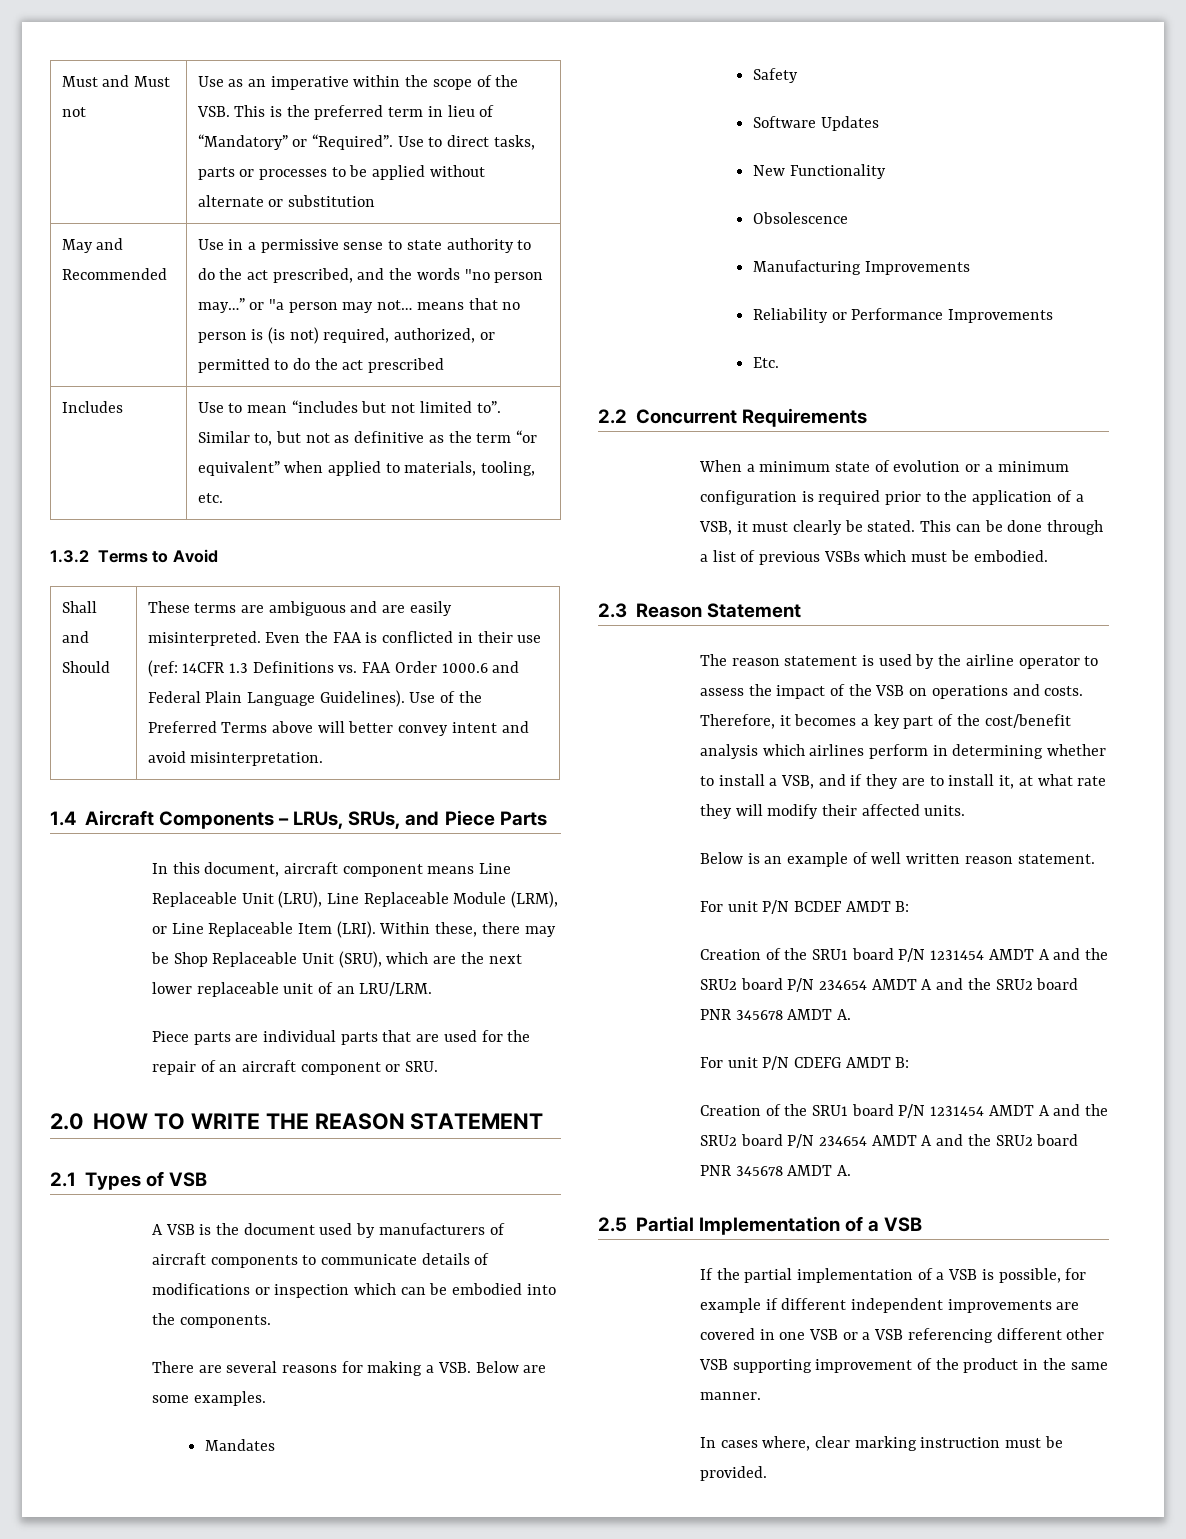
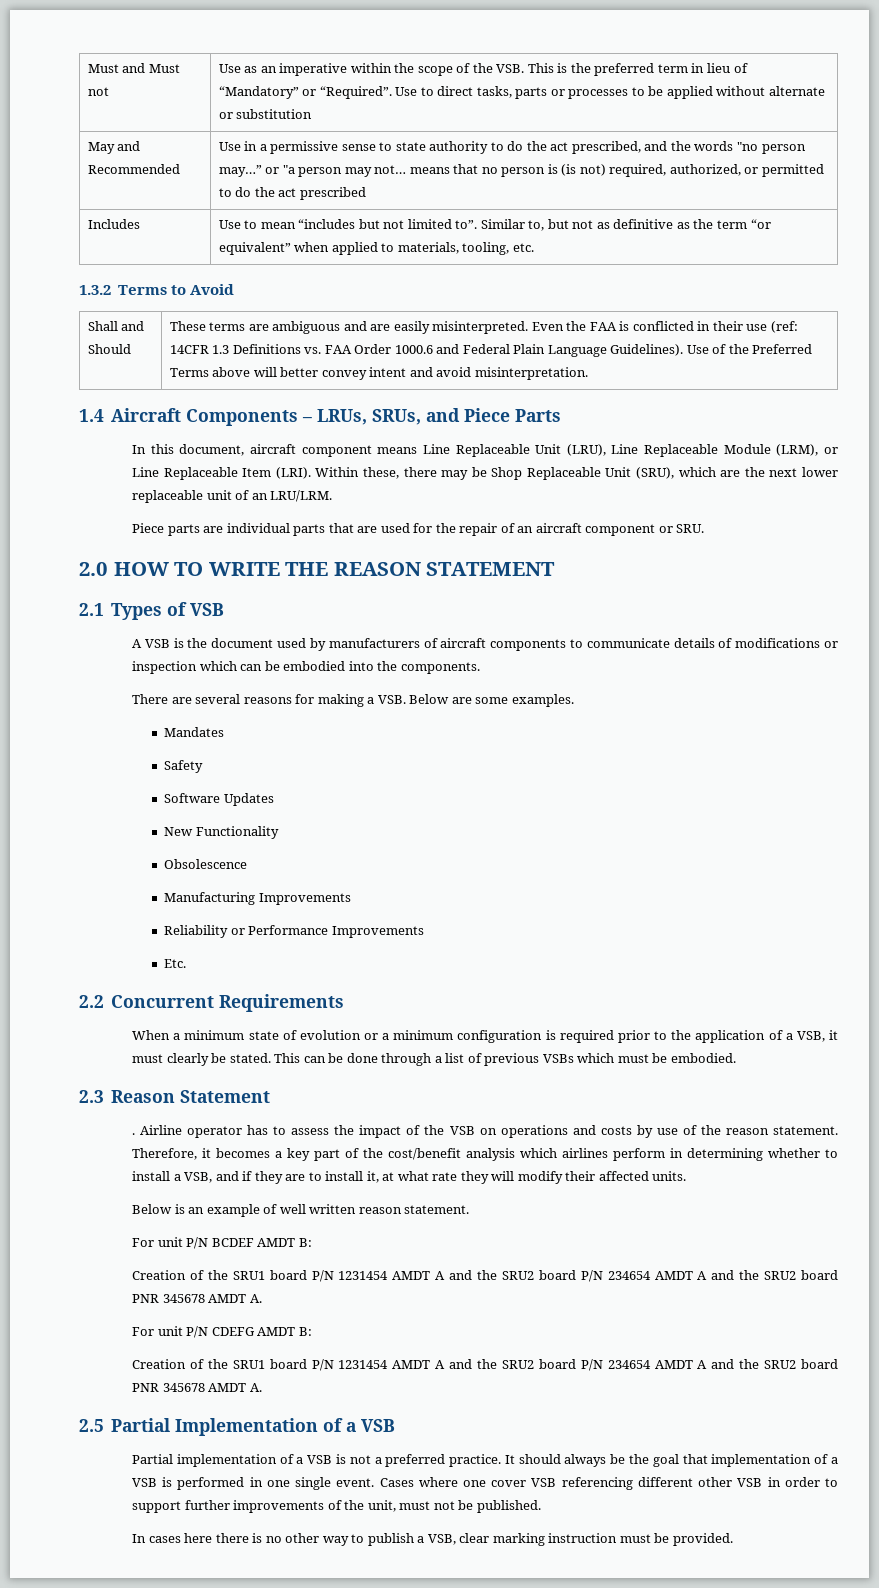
[699,654,1080,669] The reason statement is used by the airline operator -> [132,1125,269,1138] . Airline operator has
[1044,686,1084,696] costs. -> [600,1125,838,1138] costs by use of the reason statement.
[699,1268,1087,1283] [699,1298,1080,1313] [699,1328,871,1340] If the partial implementation of a VSB is possible, for example if different independent improvements are covered in one VSB or a -> [132,1454,839,1467] [132,1477,527,1490] Partial implementation of a VSB is not a preferred practice. It should always be the goal that implementation of a VSB is performed in one single event. Cases where one cover
[732,1358,1108,1373] [699,1392,761,1400] [699,1436,811,1451] supporting improvement of the product in the same manner. // In cases where, -> [767,1477,839,1487] [132,1500,541,1513] [132,1533,456,1546] in order to support further improvements of the unit, must not be published. // In cases here there is no other way to publish a VSB,

